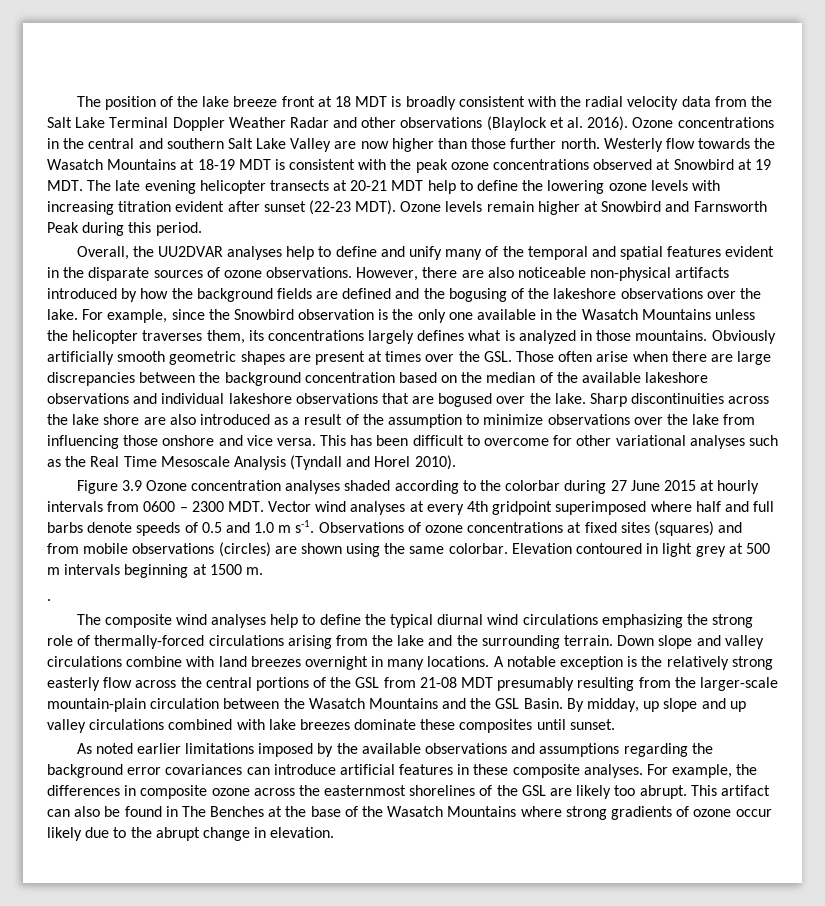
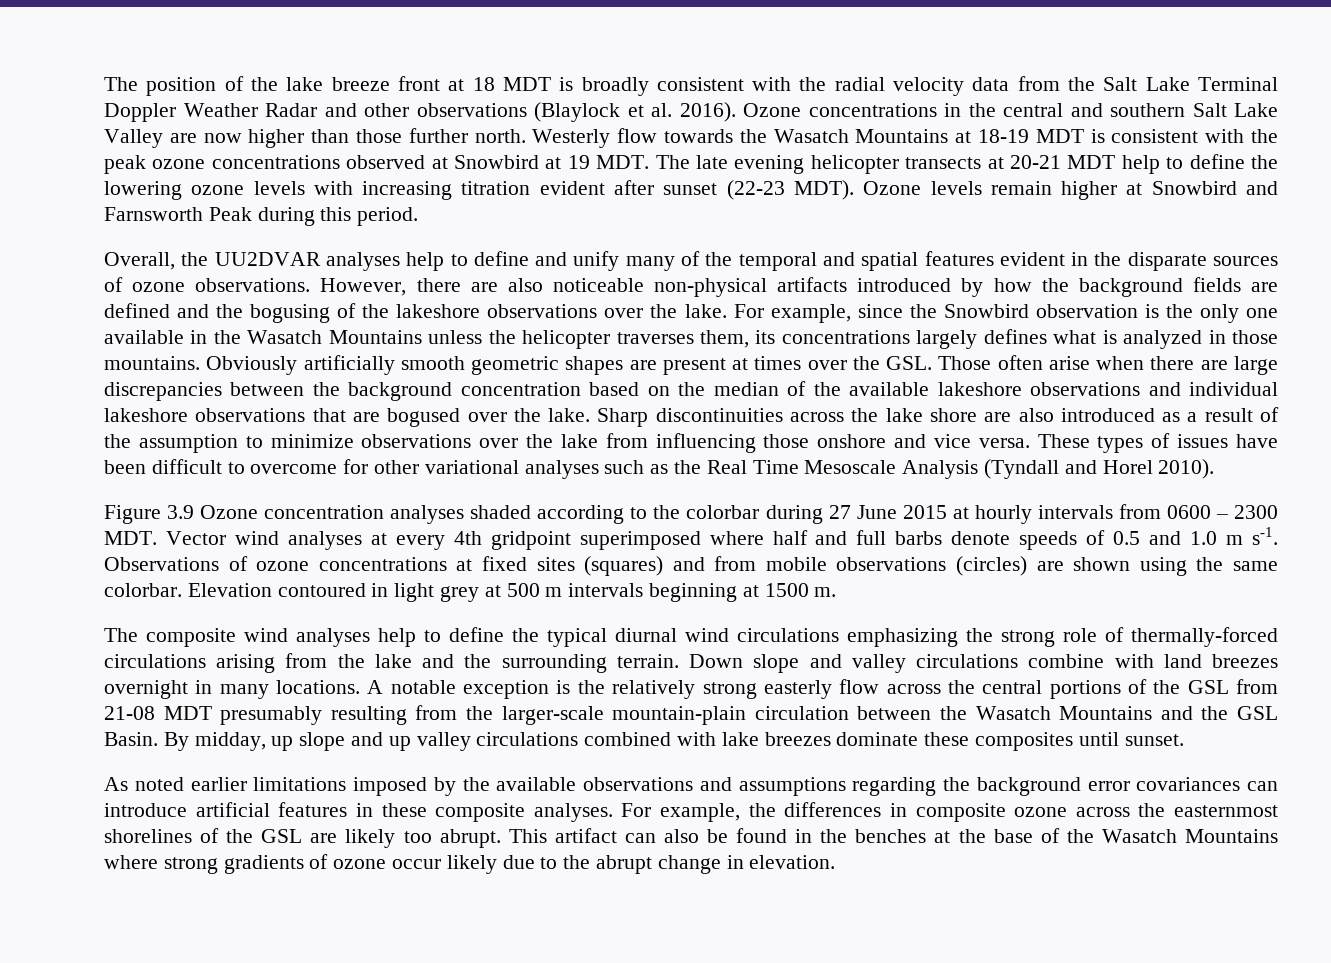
[320,435,373,446] This has -> [1037,433,1279,453] These types of issues have
[47,599,51,601] // . -> (837, 592) none
[181,806,265,817] The Benches -> [820,829,927,843] the benches

